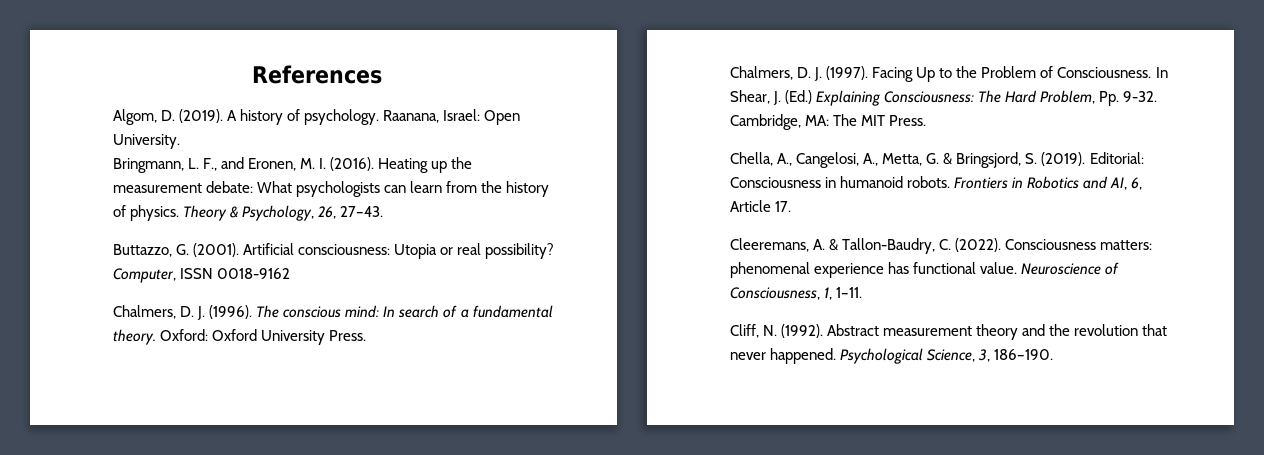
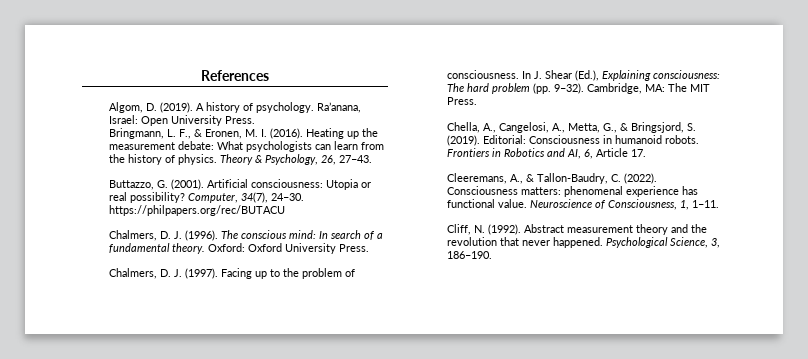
[383,110,440,123] Raanana, -> [316,102,361,113] Ra’anana,
[113,134,181,149] University. -> [170,115,255,126] University Press.
[221,157,245,169] and -> [193,129,202,137] &
[180,268,291,279] ISSN 0018-9162 -> [240,192,304,203] [108,205,285,216] 34(7), 24–30. https://philpapers.org/rec/BUTACU
[916,67,936,82] Up -> [254,271,267,279] up
[981,66,1168,78] [730,90,1158,106] Problem of Consciousness. In Shear, J. (Ed.) Explaining Consciousness: The Hard Problem, Pp. 9-32. -> [301,268,355,279] [446,70,720,81] [446,83,584,94] problem of consciousness. In J. Shear (Ed.), Explaining consciousness: The hard problem (pp. 9–32).
[926,153,940,164] G. -> [602,123,617,133] G.,
[813,239,826,250] A. -> [509,174,523,184] A.,

